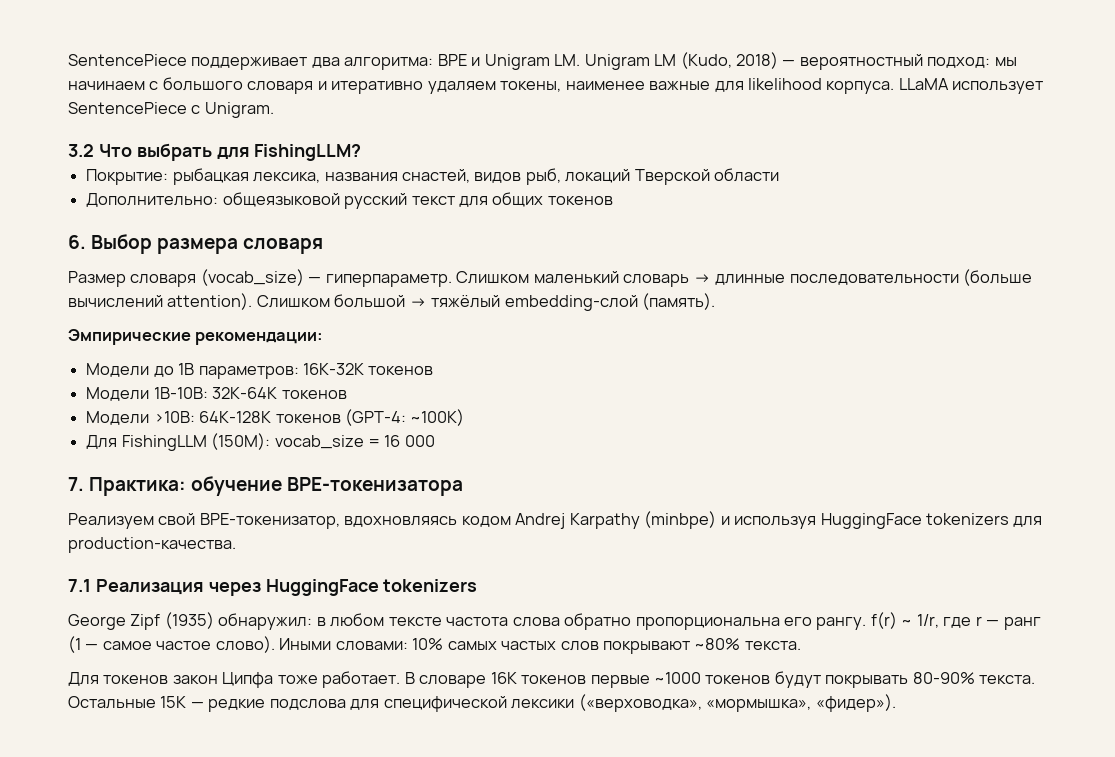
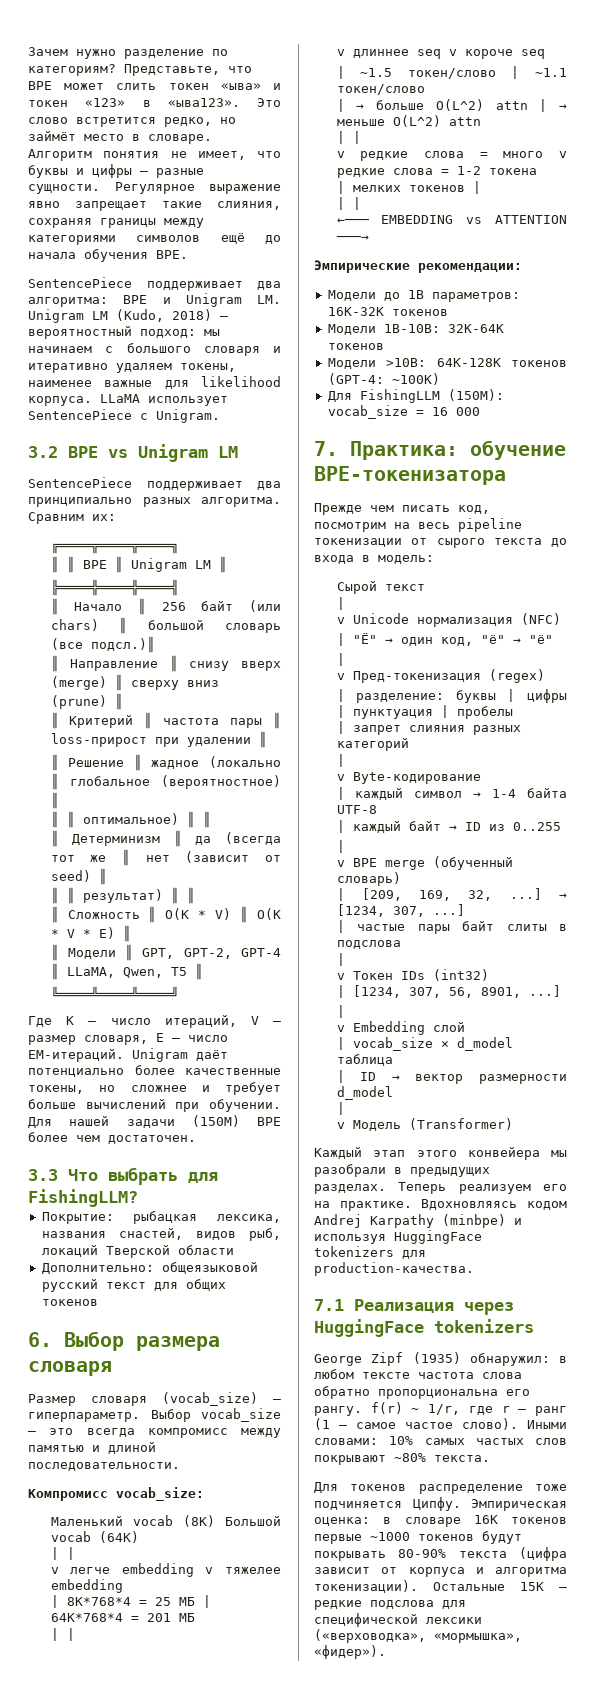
(68, 60) none -> [28,47,228,59] [28,64,252,76] [28,81,281,90] [28,98,281,107] [28,117,236,127] [28,131,212,144] [28,149,281,161] [28,164,204,178] [28,182,281,194] [28,201,281,211] [28,218,204,228] [28,233,281,245] [28,249,188,262] Зачем нужно разделение по категориям? Представьте, что BPE может слить токен «ыва» и токен «123» в «ыва123». Это слово встретится редко, но займёт место в словаре. Алгоритм понятия не имеет, что буквы и цифры — разные сущности. Регулярное выражение явно запрещает такие слияния, сохраняя границы между категориями символов ещё до начала обучения BPE. //
(94, 150) none -> [68,444,238,462] [28,477,281,491] [28,497,281,507] [28,512,116,524] [50,543,179,554] [50,556,227,573] [50,579,179,596] [50,598,281,615] [50,617,281,634] [50,636,155,653] [50,655,281,672] [50,674,219,691] [50,693,123,710] [50,712,281,729] [50,731,267,748] [50,754,281,771] [50,773,281,790] [50,792,59,809] [50,811,211,828] [50,830,281,847] [50,849,281,866] [50,868,107,885] [50,887,195,904] [50,906,281,923] [50,925,131,942] [50,944,281,961] [50,963,203,980] [50,986,179,999] [28,1015,281,1028] [28,1033,228,1045] [28,1048,228,1062] [28,1065,281,1077] [28,1082,281,1095] [28,1099,281,1112] [28,1115,281,1128] [28,1132,196,1144] [28,1169,58,1181] BPE vs Unigram LM // SentencePiece поддерживает два принципиально разных алгоритма. Сравним их: // ╔════╦════╦════╗ // ║ ║ BPE ║ Unigram LM ║ // ╠════╬════╬════╣ // ║ Начало ║ 256 байт (или chars) ║ большой словарь (все подсл.)║ // ║ Направление ║ снизу вверх (merge) ║ сверху вниз (prune) ║ // ║ Критерий ║ частота пары ║ loss-прирост при удалении ║ // ║ Решение ║ жадное (локально ║ глобальное (вероятностное) ║ // ║ ║ оптимальное) ║ ║ // ║ Детерминизм ║ да (всегда тот же ║ нет (зависит от seed) ║ // ║ ║ результат) ║ ║ // ║ Сложность ║ O(K * V) ║ O(K * V * E) ║ // ║ Модели ║ GPT, GPT-2, GPT-4 ║ LLaMA, Qwen, T5 ║ // ╚════╩════╩════╝ // Где K — число итераций, V — размер словаря, E — число EM-итераций. Unigram даёт потенциально более качественные токены, но сложнее и требует больше вычислений при обучении. Для нашей задачи (150M) BPE более чем достаточен. // 3.3
[456,269,1033,287] [68,293,716,311] Слишком маленький словарь → длинные последовательности (больше вычислений attention). Слишком большой → тяжёлый embedding-слой (память). -> [150,1408,281,1422] [28,1428,281,1438] [28,1442,156,1454] [28,1462,180,1471] [28,1487,204,1501] [50,1515,281,1527] [50,1531,139,1543] [50,1547,75,1560] [50,1563,281,1577] [50,1579,123,1593] [50,1595,211,1608] [50,1613,195,1622] [50,1628,75,1641] [336,49,545,59] [336,66,567,79] [336,84,425,95] [336,99,567,112] [336,115,481,127] [336,131,361,144] [336,151,567,161] [336,166,537,178] [336,181,481,194] [336,197,361,210] [336,215,567,224] [335,235,369,241] Выбор vocab_size — это всегда компромисс между памятью и длиной последовательности. // Компромисс vocab_size: // Маленький vocab (8K) Большой vocab (64K) // | | // v легче embedding v тяжелее embedding // | 8K*768*4 = 25 МБ | 64K*768*4 = 201 МБ // | | // v длиннее seq v короче seq // | ~1.5 токен/слово | ~1.1 токен/слово // | → больше O(L^2) attn | → меньше O(L^2) attn // | | // v редкие слова = много v редкие слова = 1-2 токена // | мелких токенов | // | | // ←─── EMBEDDING vs ATTENTION ───→
[68,513,458,529] Реализуем свой BPE-токенизатор, вдохновляясь -> [314,503,490,515] [314,518,522,532] [314,538,567,548] [314,555,434,564] [336,581,425,594] [336,597,345,610] [336,613,561,627] [336,633,553,646] [336,653,345,666] [336,669,545,683] [336,689,567,703] [336,705,513,719] [336,721,521,735] [336,738,409,751] [336,754,345,767] [336,772,481,784] [336,787,567,800] [336,805,377,814] [336,820,561,833] [336,840,345,853] [336,856,513,870] [336,872,401,886] [336,888,567,901] [336,904,465,917] [336,920,567,934] [336,940,401,949] [336,953,345,966] [336,969,489,981] [336,985,561,998] [336,1005,345,1018] [336,1021,465,1035] [336,1037,513,1051] [336,1054,393,1066] [336,1070,567,1084] [336,1086,393,1100] [336,1102,345,1115] [336,1118,513,1131] [314,1147,567,1160] [314,1164,490,1177] [314,1182,567,1194] [314,1199,518,1211] Прежде чем писать код, посмотрим на весь pipeline токенизации от сырого текста до входа в модель: // Сырой текст // | // v Unicode нормализация (NFC) // | "Ё" → один код, "ё" → "ё" // | // v Пред-токенизация (regex) // | разделение: буквы | цифры | пунктуация | пробелы // | запрет слияния разных категорий // | // v Byte-кодирование // | каждый символ → 1-4 байта UTF-8 // | каждый байт → ID из 0..255 // | // v BPE merge (обученный словарь) // | [209, 169, 32, ...] → [1234, 307, ...] // | частые пары байт слиты в подслова // | // v Токен IDs (int32) // | [1234, 307, 56, 8901, ...] // | // v Embedding слой // | vocab_size × d_model таблица // | ID → вектор размерности d_model // | // v Модель (Transformer) // Каждый этап этого конвейера мы разобрали в предыдущих разделах. Теперь реализуем его на практике. Вдохновляясь
[172,671,415,688] закон Ципфа тоже работает. В -> [418,1484,567,1494] [314,1497,567,1511] [314,1517,392,1526] распределение тоже подчиняется Ципфу. Эмпирическая оценка: в
[979,675,1036,684] текста. -> [458,1547,567,1561] [314,1567,567,1577] [314,1580,418,1593] текста (цифра зависит от корпуса и алгоритма токенизации).

